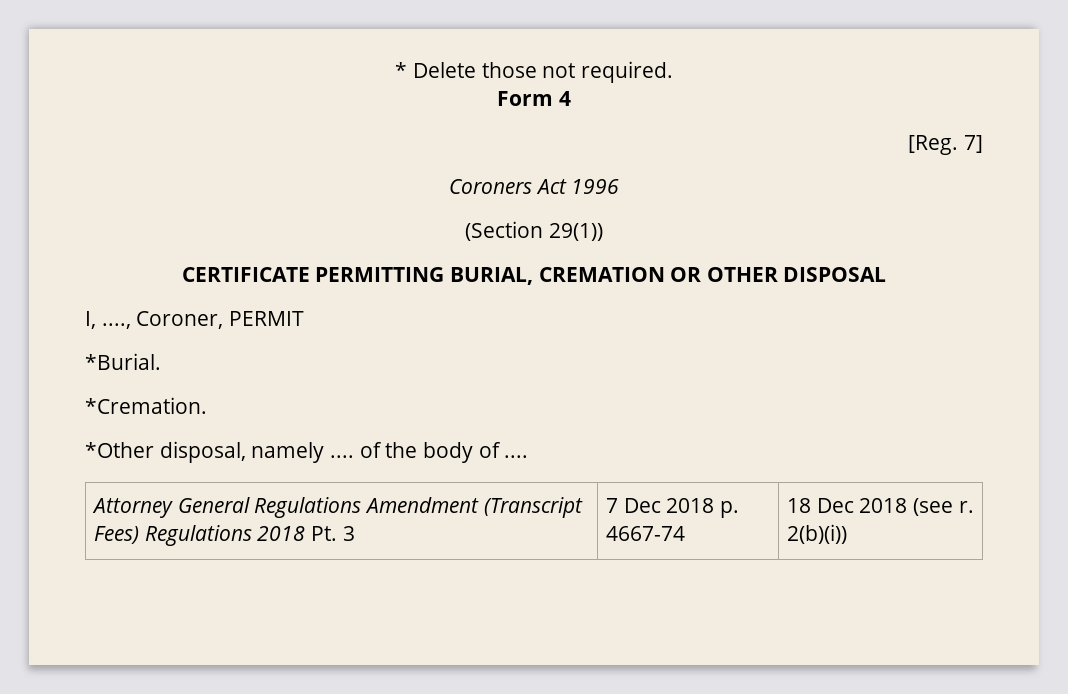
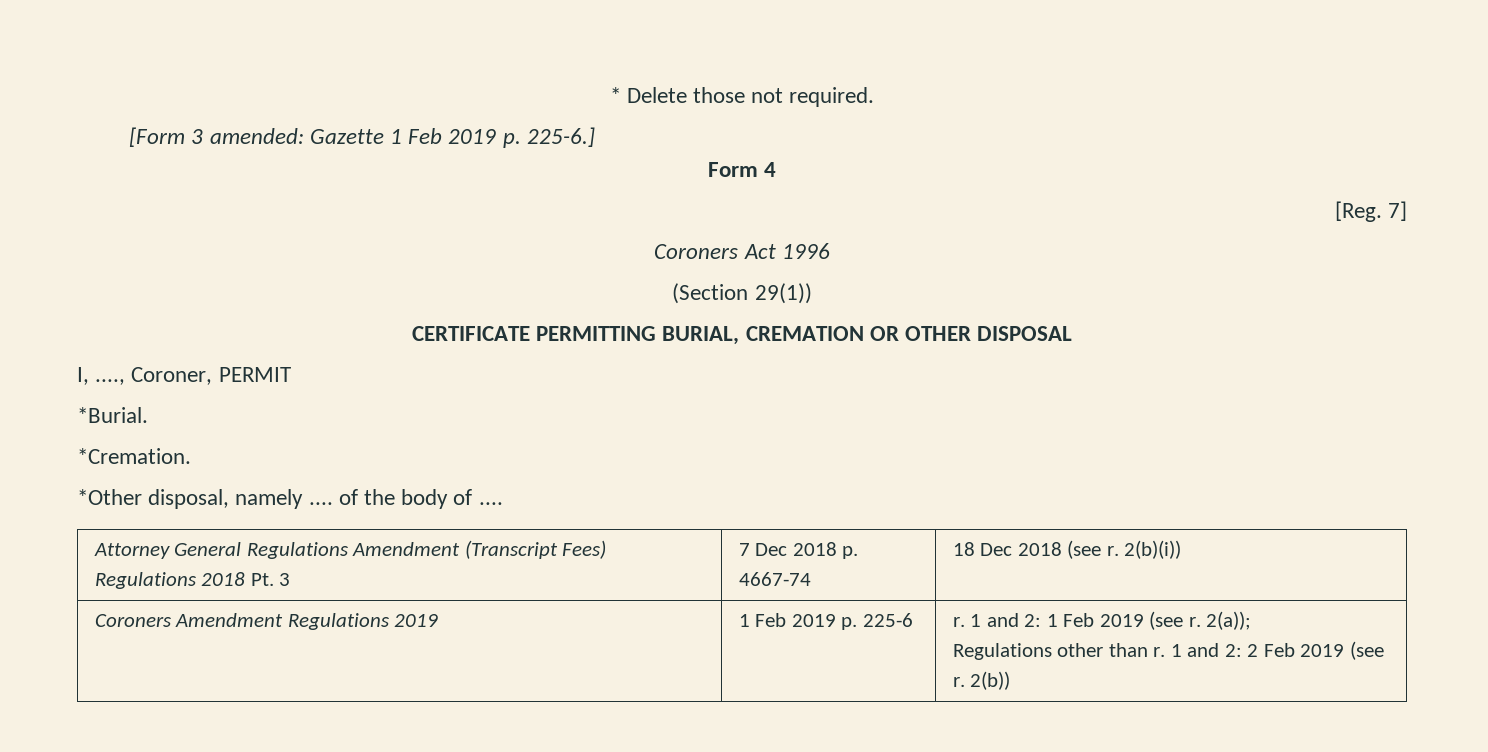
(673, 72) none -> [129,127,595,148] // [Form 3 amended: Gazette 1 Feb 2019 p. 225-6.]
(848, 534) none -> [94,613,439,630] [738,613,913,630] [952,611,1252,630] [952,641,1384,660] [952,671,1011,690] // Coroners Amendment Regulations 2019 | 1 Feb 2019 p. 225-6 | r. 1 and 2: 1 Feb 2019 (see r. 2(a)); // Regulations other than r. 1 and 2: 2 Feb 2019 (see r. 2(b))

